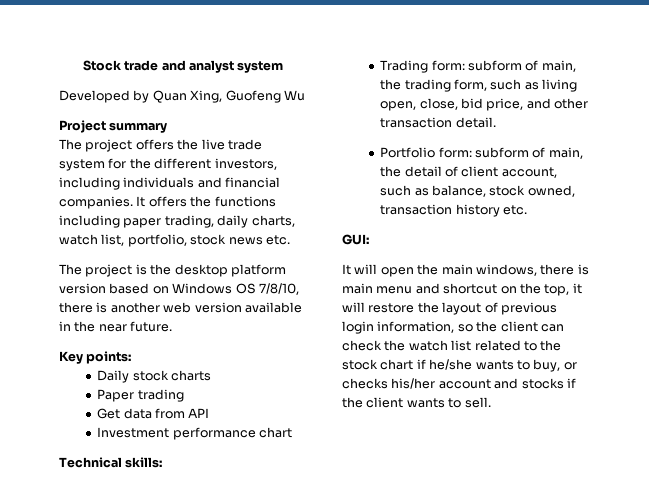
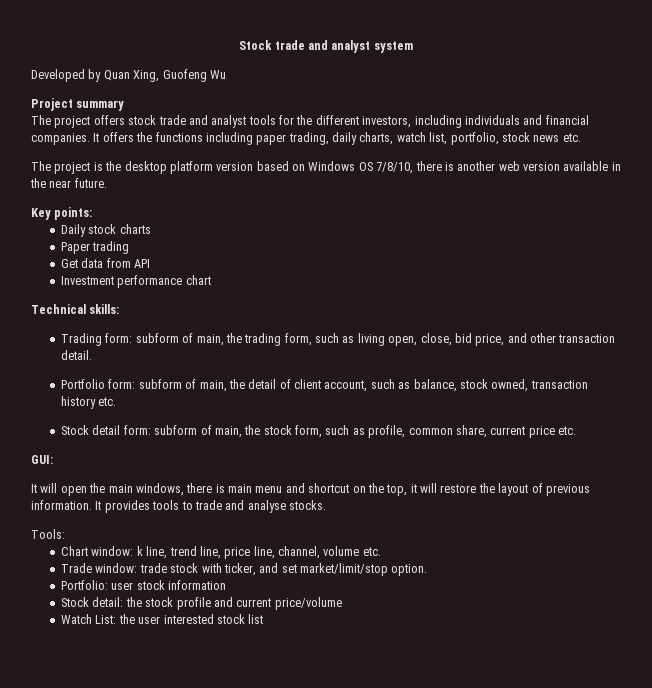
[177,139,262,150] [59,159,105,171] the live trade system -> [128,115,276,128] stock trade and analyst tools
(528, 210) none -> [61,425,577,438] // Stock detail form: subform of main, the stock form, such as profile, common share, current price etc.
[342,321,564,334] [342,340,562,351] [342,359,577,372] [342,378,576,389] [342,397,491,408] login information, so the client can check the watch list related to the stock chart if he/she wants to buy, or checks his/her account and stocks if the client wants to sell. -> [31,500,326,513] [31,529,65,539] [61,546,381,559] [61,563,428,576] [61,580,227,590] [61,597,342,610] [61,614,264,624] information. It provides tools to trade and analyse stocks. // Tools: // Chart window: k line, trend line, price line, channel, volume etc. // Trade window: trade stock with ticker, and set market/limit/stop option. // Portfolio: user stock information // Stock detail: the stock profile and current price/volume // Watch List: the user interested stock list

